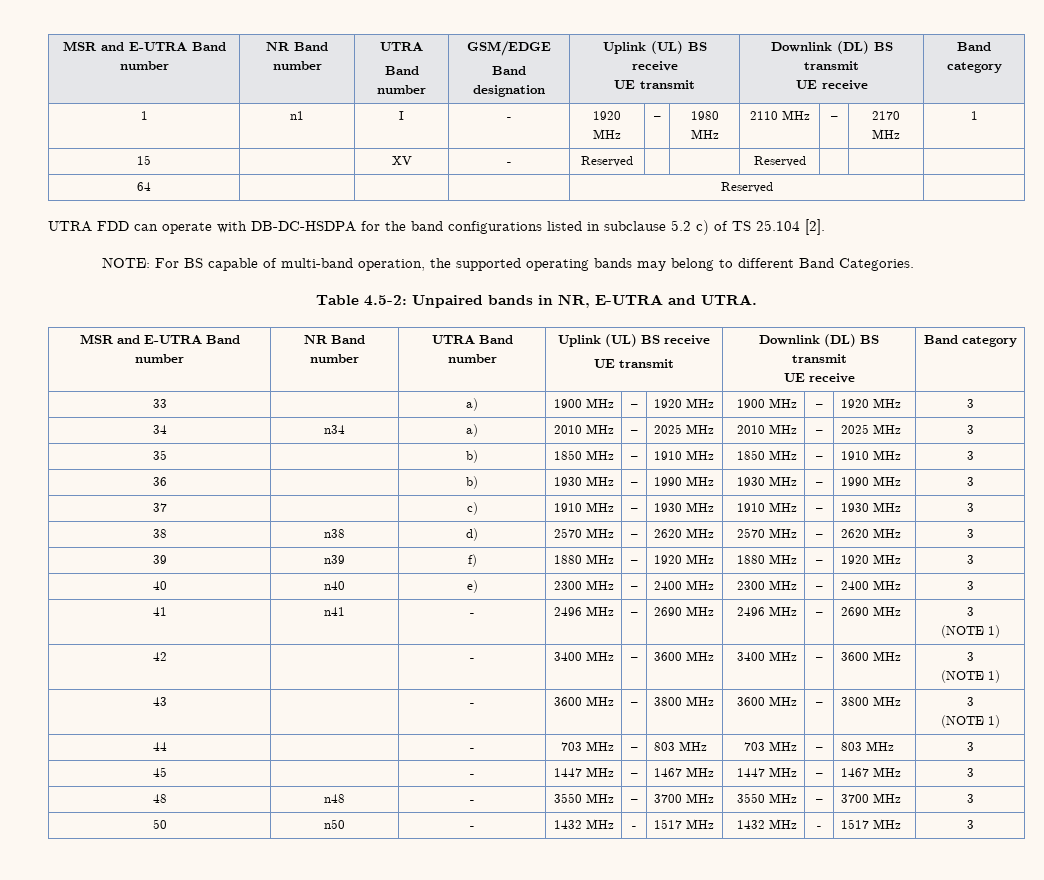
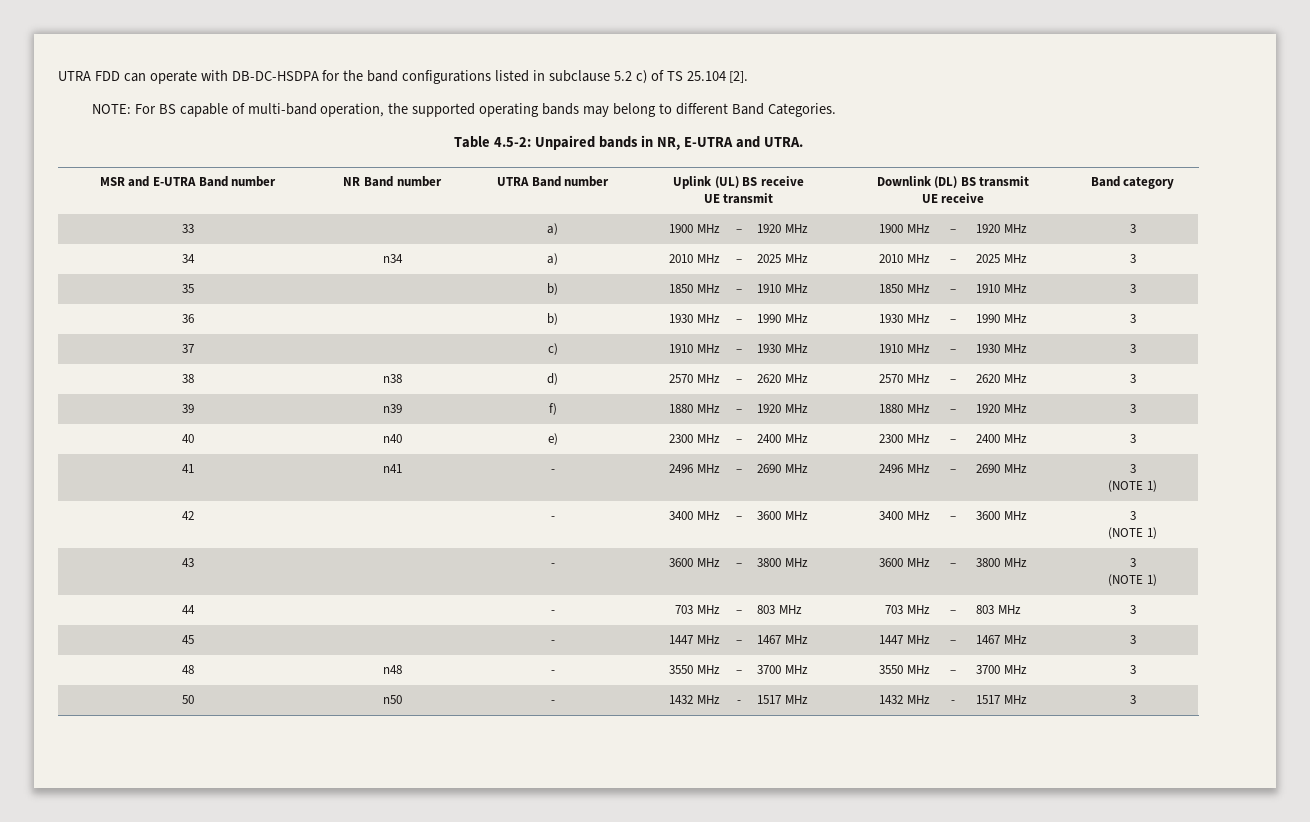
[62,41,226,51] [119,61,169,70] [266,42,328,51] [272,61,322,70] [380,42,423,51] [384,66,419,75] [377,85,426,94] [467,41,551,56] [492,66,526,75] [473,85,545,97] [602,41,707,54] [631,61,678,71] [614,80,695,89] [770,41,893,54] [804,61,859,70] [795,80,868,90] [957,42,991,51] [946,62,1002,73] [140,111,148,120] [290,111,304,120] [399,111,404,120] [507,117,511,120] [593,111,621,120] [593,129,621,139] [653,116,661,120] [690,111,719,120] [690,129,719,139] [749,110,810,120] [830,116,838,120] [872,111,900,120] [872,129,900,139] [970,111,978,120] [137,155,151,165] [391,156,412,165] [507,162,511,165] [581,156,633,167] [753,156,806,167] [137,182,151,191] [720,182,773,193] MSR and E-UTRA Band number | NR Band number | UTRA // Band number | GSM/EDGE // Band designation | Uplink (UL) BS receive // UE transmit | Downlink (DL) BS transmit // UE receive | Band category // 1 | n1 | I | - | 1920 MHz | – | 1980 MHz | 2110 MHz | – | 2170 MHz | 1 // 15 | | XV | - | Reserved | | | Reserved | | | // 64 | | | | Reserved | // -> (58, 76) none

